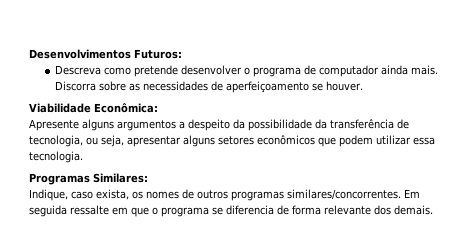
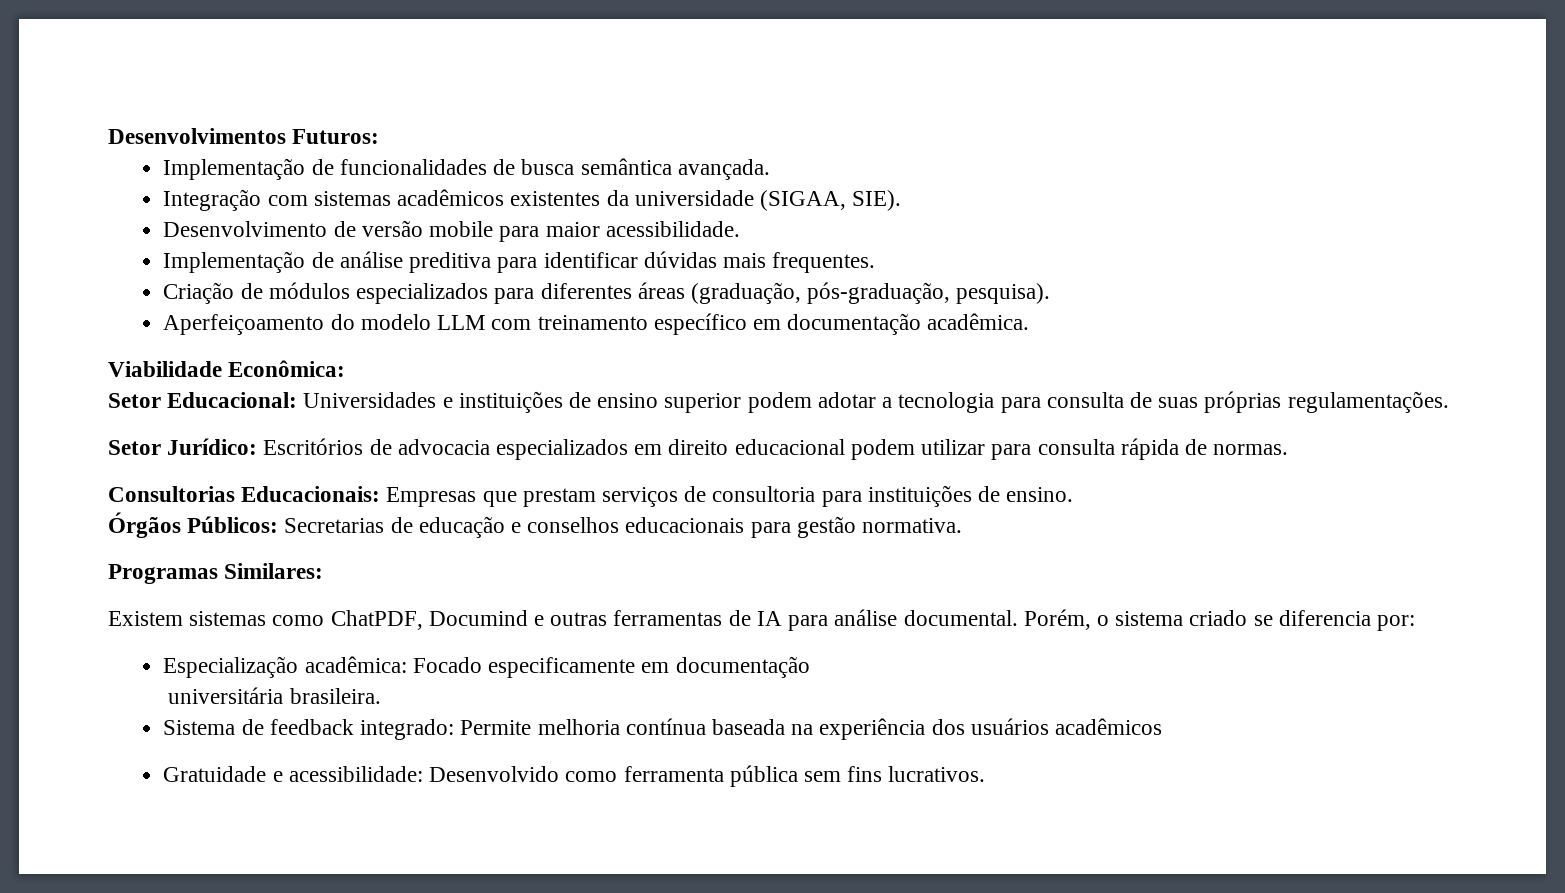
[54,65,438,77] [54,81,363,93] [29,103,158,113] [29,119,409,131] [29,135,435,147] [29,151,83,163] [29,173,148,185] [29,189,420,201] [29,205,433,217] Descreva como pretende desenvolver o programa de computador ainda mais. Discorra sobre as necessidades de aperfeiçoamento se houver. // Viabilidade Econômica: // Apresente alguns argumentos a despeito da possibilidade da transferência de tecnologia, ou seja, apresentar alguns setores econômicos que podem utilizar essa tecnologia. // Programas Similares: // Indique, caso exista, os nomes de outros programas similares/concorrentes. Em seguida ressalte em que o programa se diferencia de forma relevante dos demais. -> [163,158,770,180] [163,189,902,211] [163,220,740,242] [163,251,876,273] [163,282,1051,304] [163,313,1030,335] [108,360,346,377] [108,391,1449,413] [108,438,1289,460] [108,485,1074,507] [108,512,963,538] [108,563,324,584] [108,609,1415,631] [163,656,810,678] [168,687,381,704] [163,718,1162,740] [163,765,986,787] Implementação de funcionalidades de busca semântica avançada. // Integração com sistemas acadêmicos existentes da universidade (SIGAA, SIE). // Desenvolvimento de versão mobile para maior acessibilidade. // Implementação de análise preditiva para identificar dúvidas mais frequentes. // Criação de módulos especializados para diferentes áreas (graduação, pós-graduação, pesquisa). // Aperfeiçoamento do modelo LLM com treinamento específico em documentação acadêmica. // Viabilidade Econômica: // Setor Educacional: Universidades e instituições de ensino superior podem adotar a tecnologia para consulta de suas próprias regulamentações. // Setor Jurídico: Escritórios de advocacia especializados em direito educacional podem utilizar para consulta rápida de normas. // Consultorias Educacionais: Empresas que prestam serviços de consultoria para instituições de ensino. // Órgãos Públicos: Secretarias de educação e conselhos educacionais para gestão normativa. // Programas Similares: // Existem sistemas como ChatPDF, Documind e outras ferramentas de IA para análise documental. Porém, o sistema criado se diferencia por: // Especialização acadêmica: Focado especificamente em documentação // universitária brasileira. // Sistema de feedback integrado: Permite melhoria contínua baseada na experiência dos usuários acadêmicos // Gratuidade e acessibilidade: Desenvolvido como ferramenta pública sem fins lucrativos.

